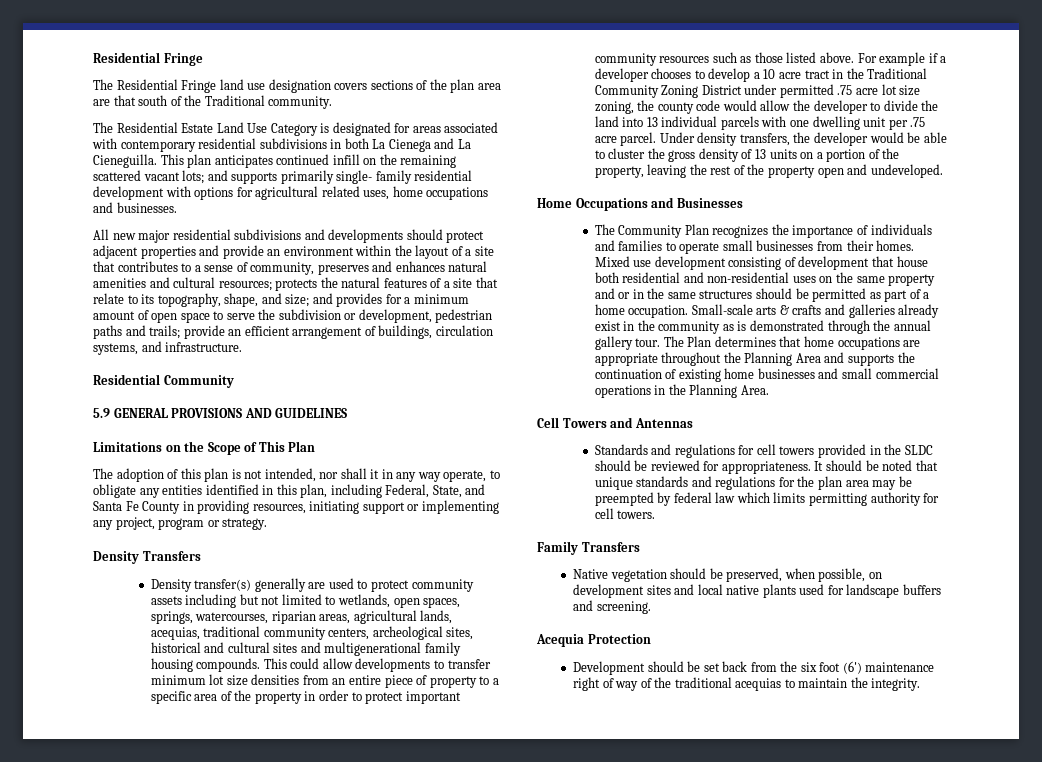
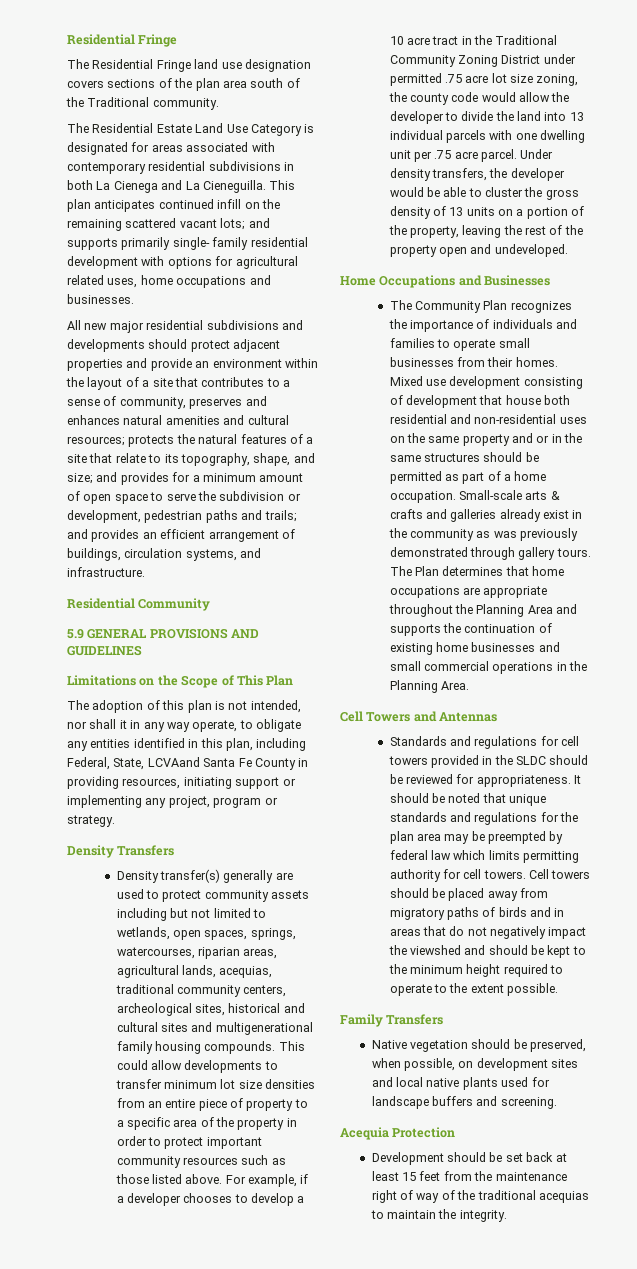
[93,95,136,106] are that -> (247, 84) none
[183,325,225,339] provide -> [67,529,140,542] and provides
[465,484,486,495] and -> [147,757,200,767] LCVAand
[879,52,926,66] example -> [248,1174,298,1187] example,
[737,320,931,334] [594,336,661,350] is demonstrated through the annual gallery tour. -> [493,528,579,541] [389,547,591,560] was previously demonstrated through gallery tours.
(656, 514) none -> [529,869,591,879] [389,888,549,901] [389,907,565,920] [389,926,587,939] [388,945,586,958] [388,964,564,977] [389,983,559,996] Cell towers should be placed away from migratory paths of birds and in areas that do not negatively impact the viewshed and should be kept to the minimum height required to operate to the extent possible.
[750,661,862,674] from the six foot (6') -> [555,1153,567,1162] [371,1171,493,1181] at least 15 feet from the

